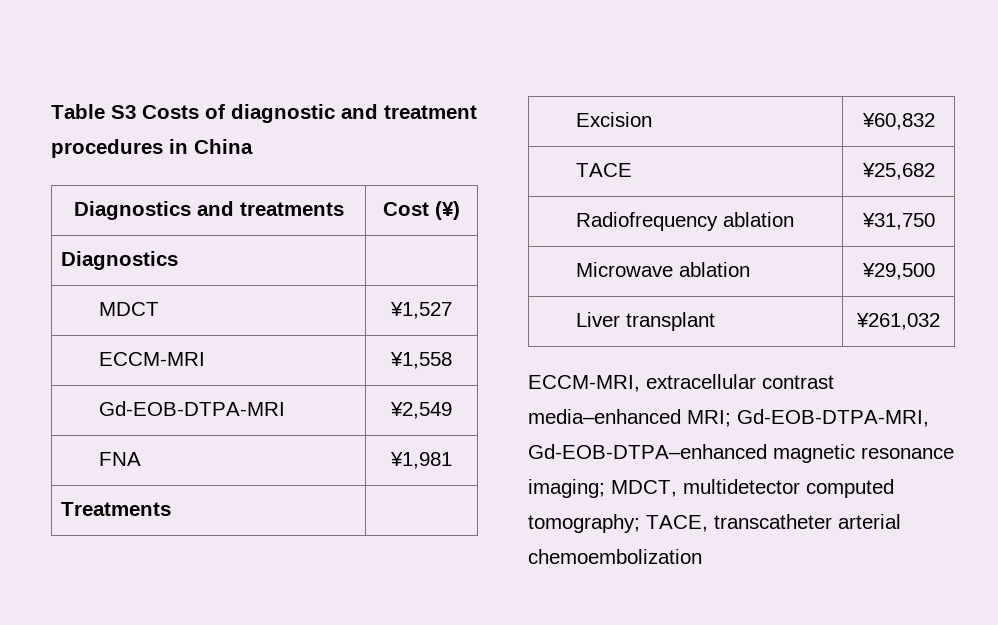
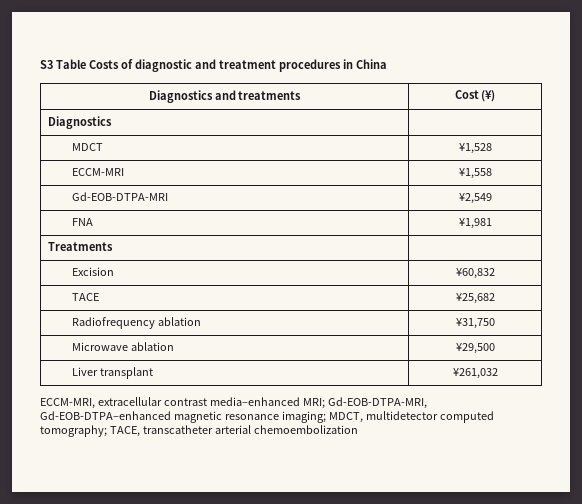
[51,104,136,119] Table S3 -> [40,59,86,69] S3 Table
[390,302,452,319] ¥1,527 -> [458,143,492,154] ¥1,528

